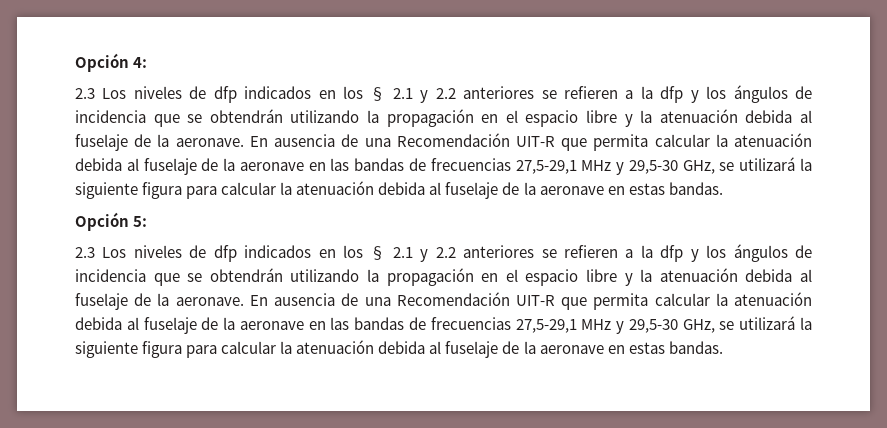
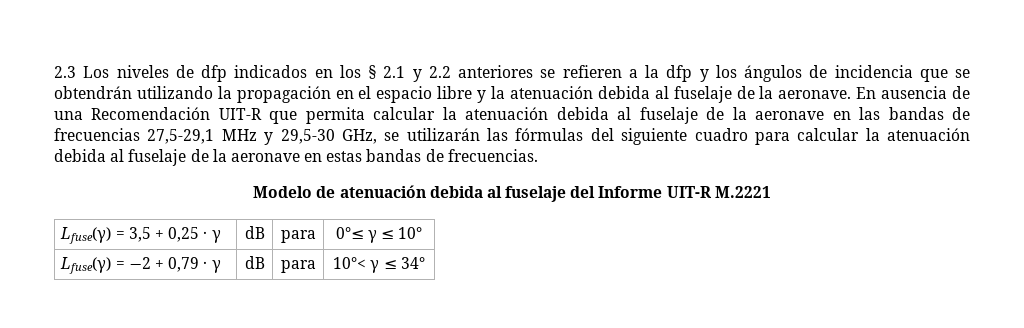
[75,53,148,72] Opción 4: // -> (54, 72) none
[739,157,813,171] [75,182,183,199] utilizará la siguiente figura -> [406,128,748,145] utilizarán las fórmulas del siguiente cuadro
[668,182,723,195] [75,212,148,231] [75,244,813,262] [75,268,813,286] [75,292,812,310] [75,316,813,334] [75,340,723,358] bandas. // Opción 5: // 2.3 Los niveles de dfp indicados en los § 2.1 y 2.2 anteriores se refieren a la dfp y los ángulos de incidencia que se obtendrán utilizando la propagación en el espacio libre y la atenuación debida al fuselaje de la aeronave. En ausencia de una Recomendación UIT-R que permita calcular la atenuación debida al fuselaje de la aeronave en las bandas de frecuencias 27,5-29,1 MHz y 29,5-30 GHz, se utilizará la siguiente figura para calcular la atenuación debida al fuselaje de la aeronave en estas bandas. -> [366,149,538,162] [253,185,771,202] [60,227,221,244] [244,226,265,239] [280,230,316,243] [335,227,423,243] [60,257,221,274] [244,256,265,269] [280,260,316,273] [333,257,425,273] bandas de frecuencias. // Modelo de atenuación debida al fuselaje del Informe UIT-R M.2221 // Lfuse(γ) = 3,5 + 0,25 · γ | dB | para | 0°≤ γ ≤ 10° // Lfuse(γ) = −2 + 0,79 · γ | dB | para | 10°< γ ≤ 34°

